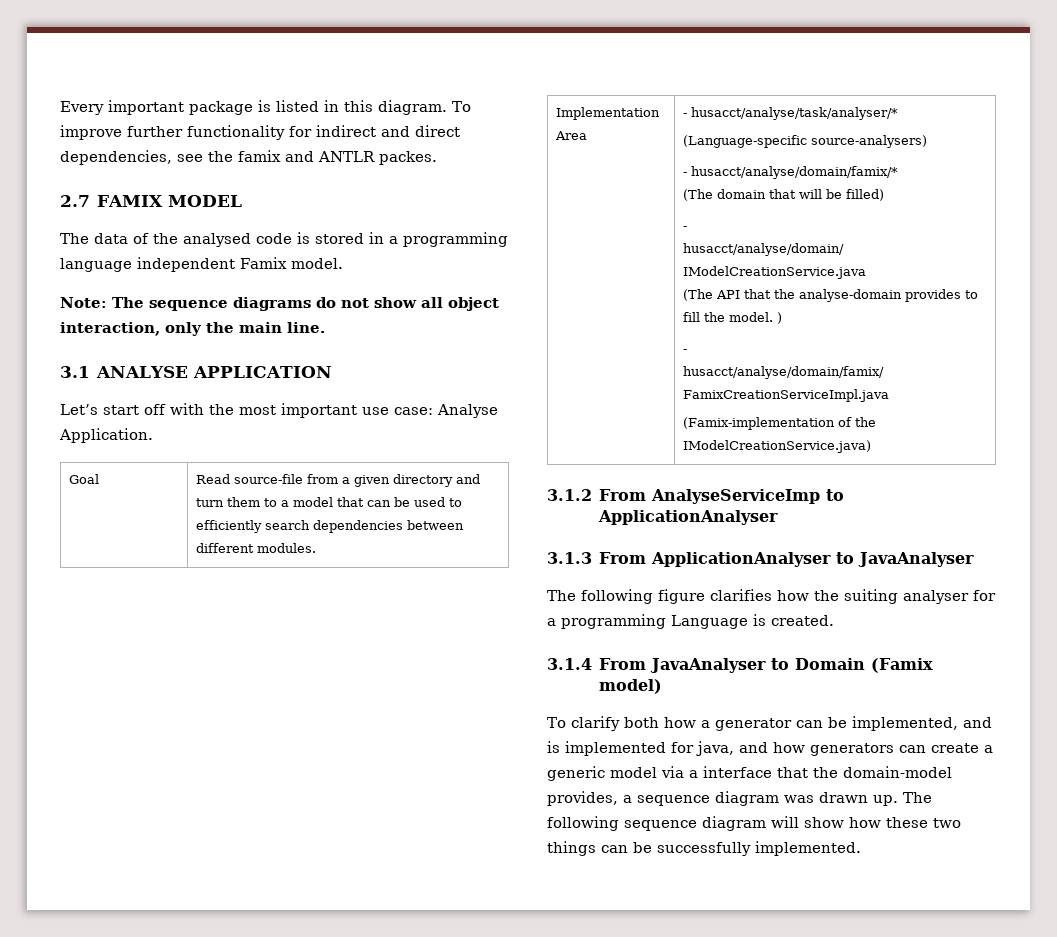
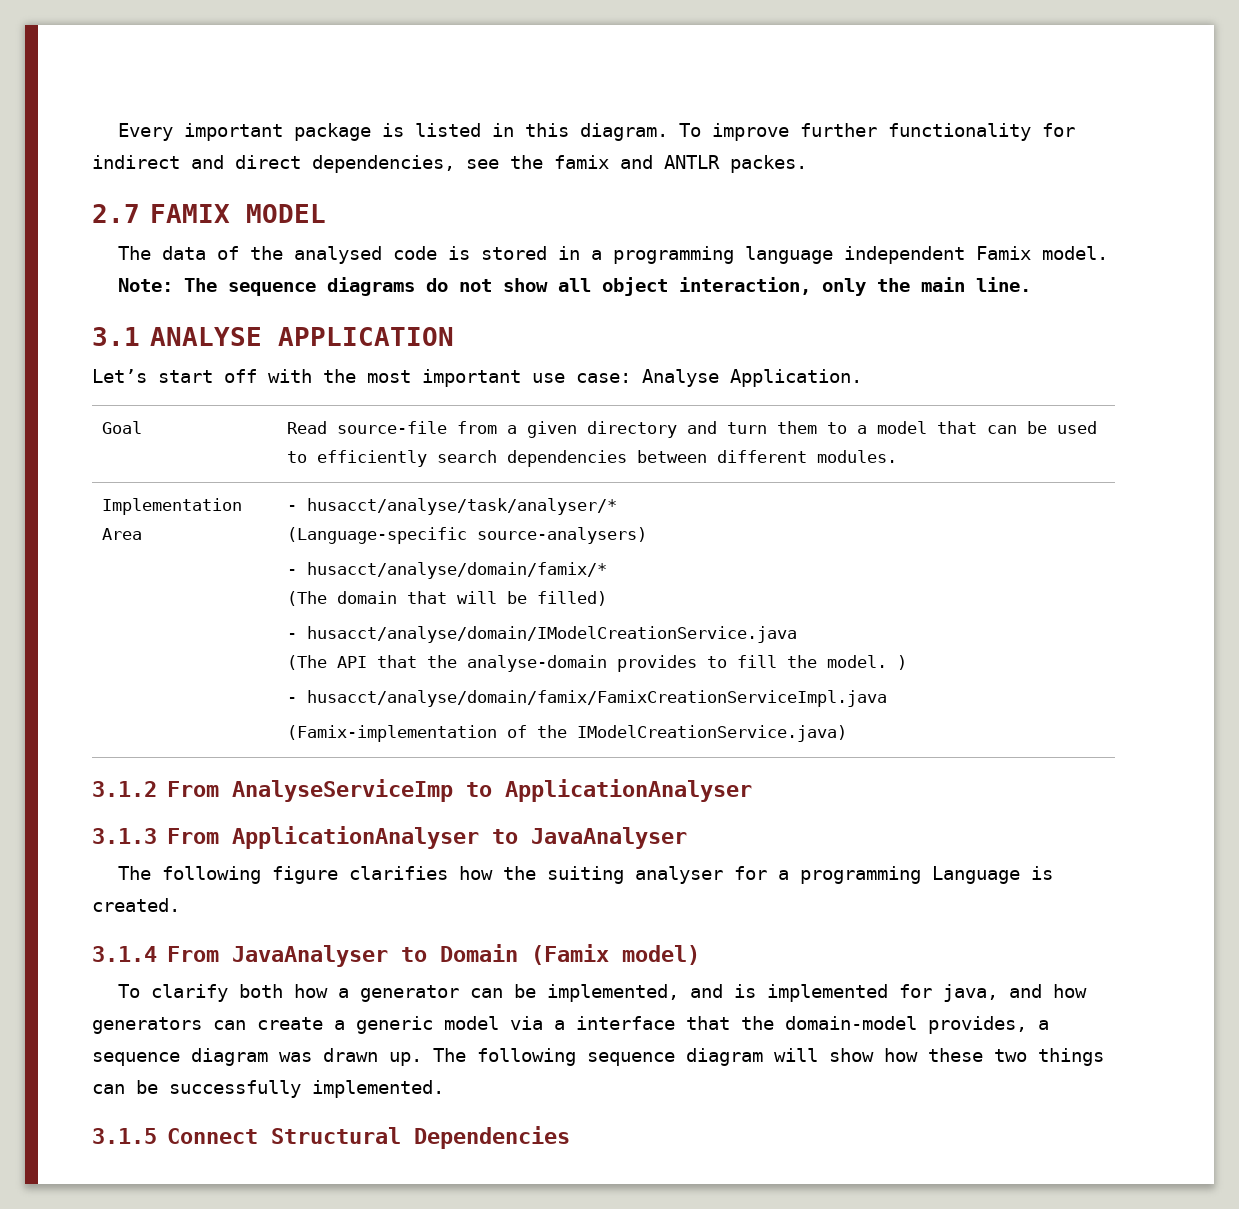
(861, 848) none -> [92,1126,570,1149] // 3.1.5 Connect Structural Dependencies

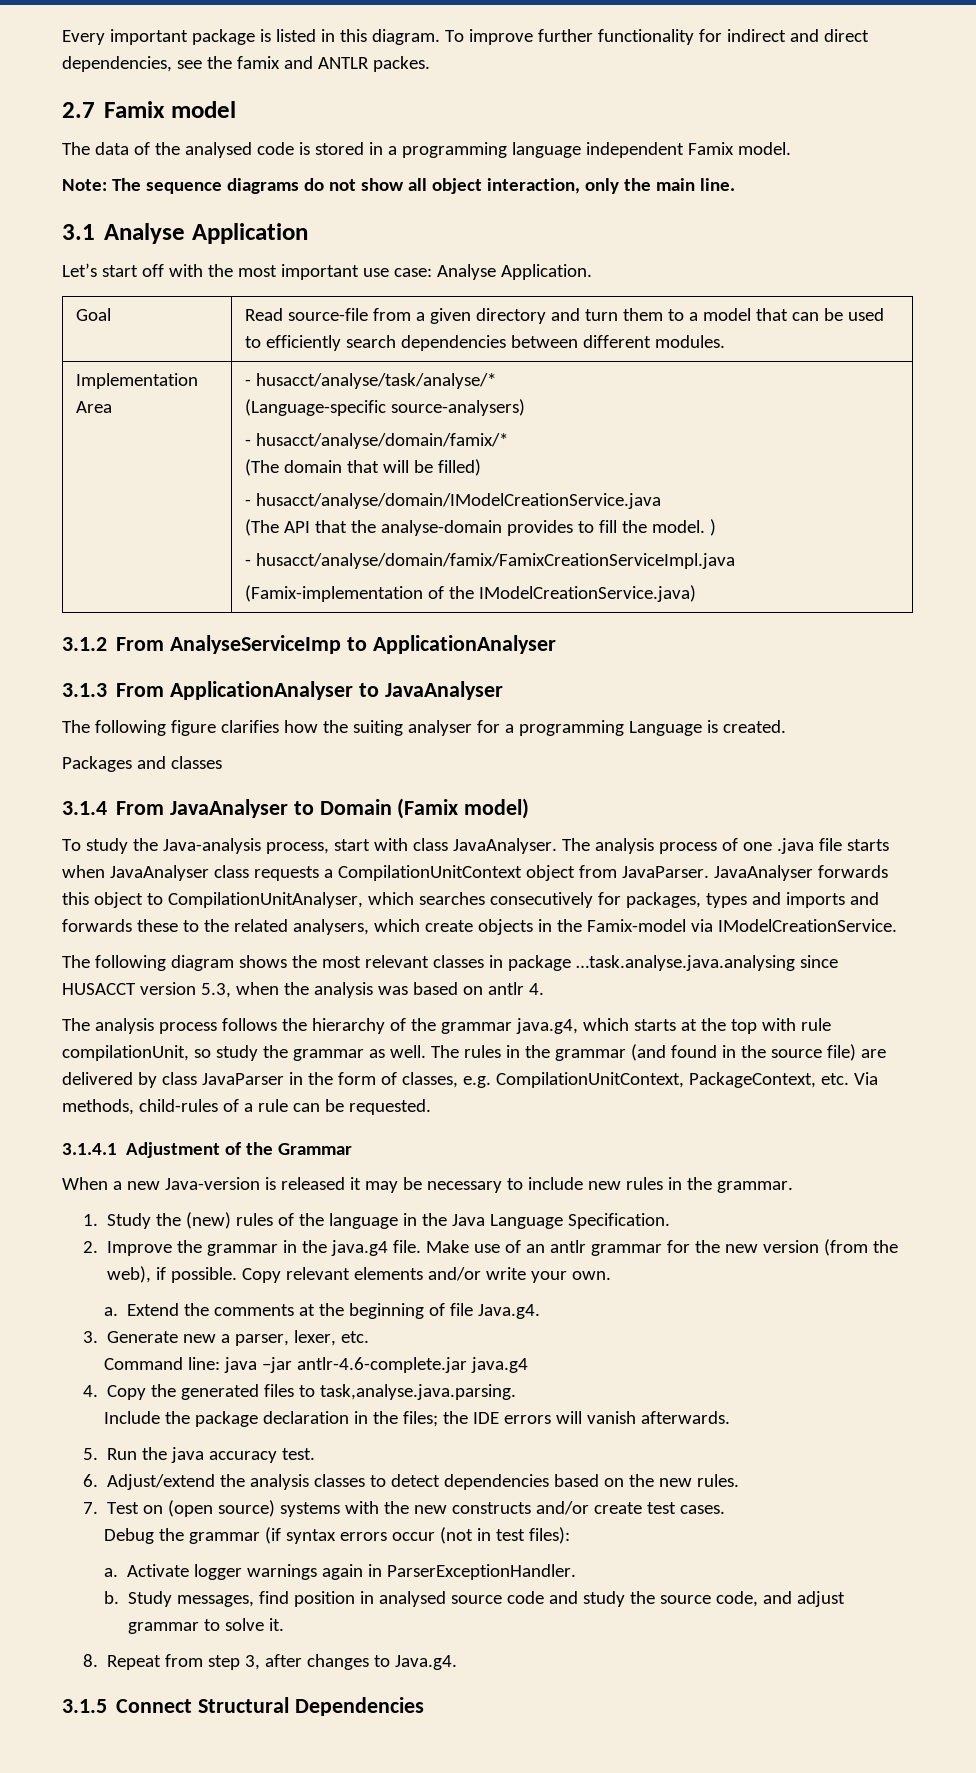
[149,204,326,223] FAMIX MODEL -> [104,101,236,118] Famix model
[149,327,454,346] ANALYSE APPLICATION -> [104,223,308,244] Analyse Application
[307,498,618,515] husacct/analyse/task/analyser/* -> [255,373,496,389] husacct/analyse/task/analyse/*
(180, 905) none -> [62,756,222,772] // Packages and classes
[150,984,1087,1002] [92,1016,1049,1034] [92,1048,1104,1066] [92,1080,444,1098] clarify both how a generator can be implemented, and is implemented for java, and how generators can create a generic model via a interface that the domain-model provides, a sequence diagram was drawn up. The following sequence diagram will show how these two things can be successfully implemented. -> [85,838,889,854] [62,865,888,881] [62,892,879,908] [62,919,897,935] [62,955,838,971] [62,982,544,998] [62,1018,831,1034] [62,1044,886,1061] [62,1072,878,1088] [62,1099,431,1115] [62,1142,353,1158] [62,1177,793,1193] [82,1212,671,1229] [82,1239,899,1256] [107,1266,612,1283] [103,1303,540,1319] [82,1330,370,1346] [103,1357,528,1373] [82,1384,517,1400] [103,1411,730,1427] [82,1447,316,1463] [82,1474,740,1490] [82,1500,726,1517] [103,1527,570,1544] [103,1564,576,1580] [103,1591,845,1607] [127,1618,284,1634] [82,1654,458,1670] study the Java-analysis process, start with class JavaAnalyser. The analysis process of one .java file starts when JavaAnalyser class requests a CompilationUnitContext object from JavaParser. JavaAnalyser forwards this object to CompilationUnitAnalyser, which searches consecutively for packages, types and imports and forwards these to the related analysers, which create objects in the Famix-model via IModelCreationService. // The following diagram shows the most relevant classes in package …task.analyse.java.analysing since HUSACCT version 5.3, when the analysis was based on antlr 4. // The analysis process follows the hierarchy of the grammar java.g4, which starts at the top with rule compilationUnit, so study the grammar as well. The rules in the grammar (and found in the source file) are delivered by class JavaParser in the form of classes, e.g. CompilationUnitContext, PackageContext, etc. Via methods, child-rules of a rule can be requested. // 3.1.4.1 Adjustment of the Grammar // When a new Java-version is released it may be necessary to include new rules in the grammar. // 1. Study the (new) rules of the language in the Java Language Specification. // 2. Improve the grammar in the java.g4 file. Make use of an antlr grammar for the new version (from the web), if possible. Copy relevant elements and/or write your own. // a. Extend the comments at the beginning of file Java.g4. // 3. Generate new a parser, lexer, etc. // Command line: java –jar antlr-4.6-complete.jar java.g4 // 4. Copy the generated files to task,analyse.java.parsing. // Include the package declaration in the files; the IDE errors will vanish afterwards. // 5. Run the java accuracy test. // 6. Adjust/extend the analysis classes to detect dependencies based on the new rules. // 7. Test on (open source) systems with the new constructs and/or create test cases. // Debug the grammar (if syntax errors occur (not in test files): // a. Activate logger warnings again in ParserExceptionHandler. // b. Study messages, find position in analysed source code and study the source code, and adjust grammar to solve it. // 8. Repeat from step 3, after changes to Java.g4.

